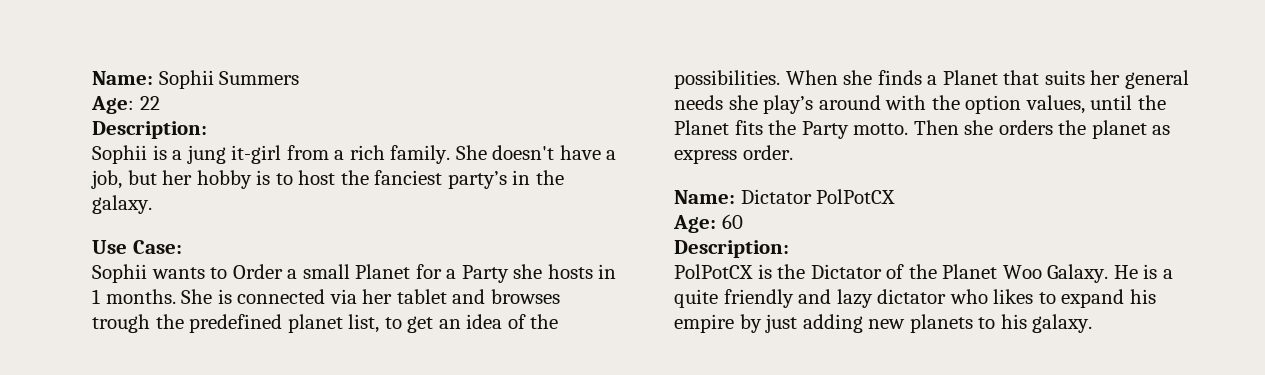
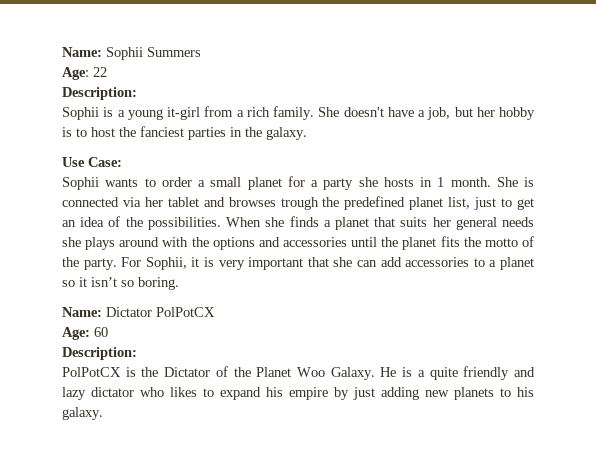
[186,145,226,164] jung -> [127,109,163,120] young
[447,171,507,189] party’s -> [188,127,226,140] parties
[232,264,283,279] Order -> [161,177,192,187] order
[355,264,411,279] Planet -> [247,177,282,190] planet
[461,265,509,283] Party -> [323,178,354,190] party
[105,289,176,304] months. -> [450,177,491,187] month.
(380, 323) none -> [474,197,497,210] just
[942,70,998,85] Planet -> [334,217,369,230] planet
[763,95,814,114] play’s -> [85,237,116,250] plays
[965,95,1085,114] option values, -> [212,237,347,250] options and accessories
[674,120,729,135] Planet -> [402,237,437,250] planet
[801,120,1171,139] [674,145,793,164] Party motto. Then she orders the planet as express order. -> [484,236,535,247] [62,257,535,270] [62,277,179,290] motto of the party. For Sophii, it is very important that she can add accessories to a planet so it isn’t so boring.

